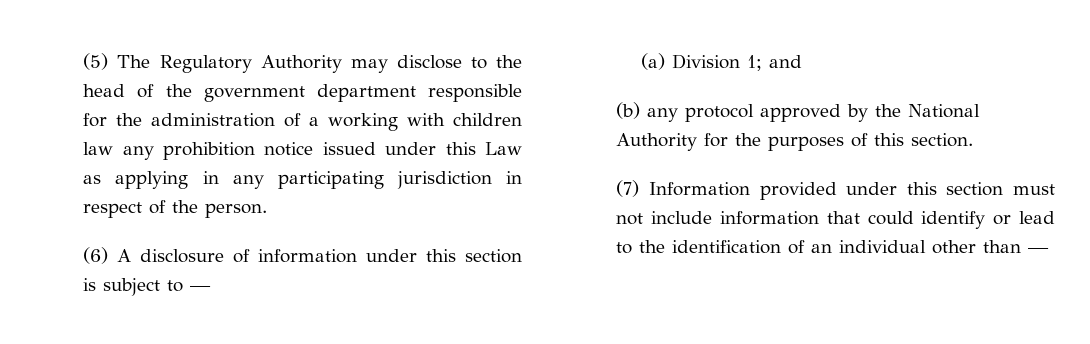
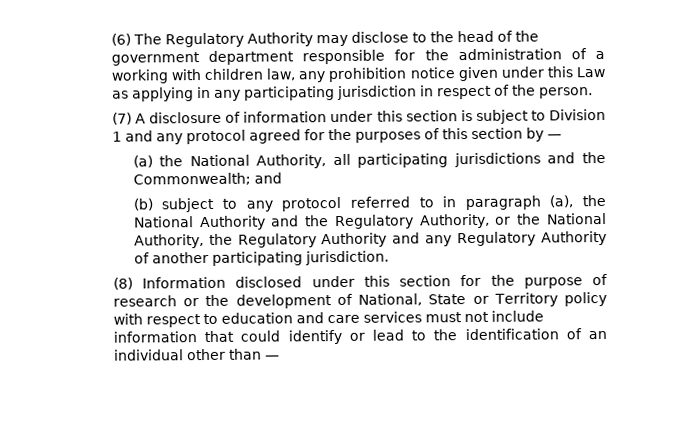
[83,53,109,70] (5) -> [110,33,131,46] (6)
[83,142,114,155] law -> [266,68,296,81] law,
[322,142,376,155] issued -> [457,66,499,82] given
[83,247,109,264] (6) -> [111,112,132,125] (7)
[190,286,212,291] [640,53,802,71] [616,102,981,122] [616,133,698,151] — // (a) Division 1; and // (b) any protocol approved by the National Authority -> [548,108,606,121] [111,129,301,145] Division 1 and any protocol agreed
[911,133,974,147] [616,180,1004,200] section. // (7) Information provided under this section -> [470,127,562,142] [132,151,606,169] [132,172,282,186] [132,194,607,213] [133,212,607,231] [133,230,607,249] [133,250,389,266] [112,273,609,290] [112,291,607,309] [112,311,422,328] section by — // (a) the National Authority, all participating jurisdictions and the Commonwealth; and // (b) subject to any protocol referred to in paragraph (a), the National Authority and the Regulatory Authority, or the National Authority, the Regulatory Authority and any Regulatory Authority of another participating jurisdiction. // (8) Information disclosed under this section for the purpose of research or the development of National, State or Territory policy with respect to education and care services

